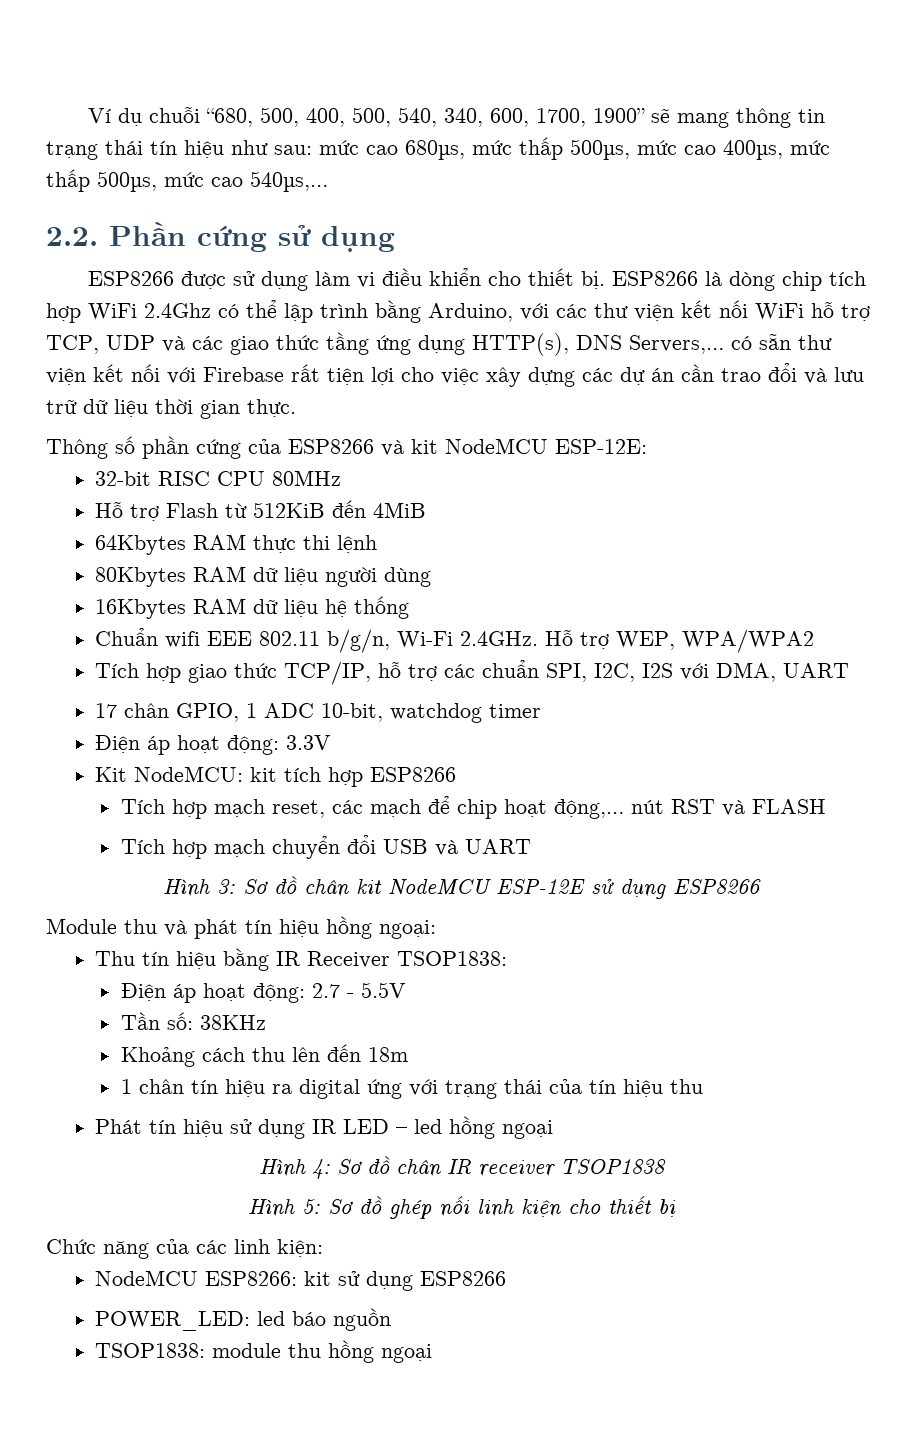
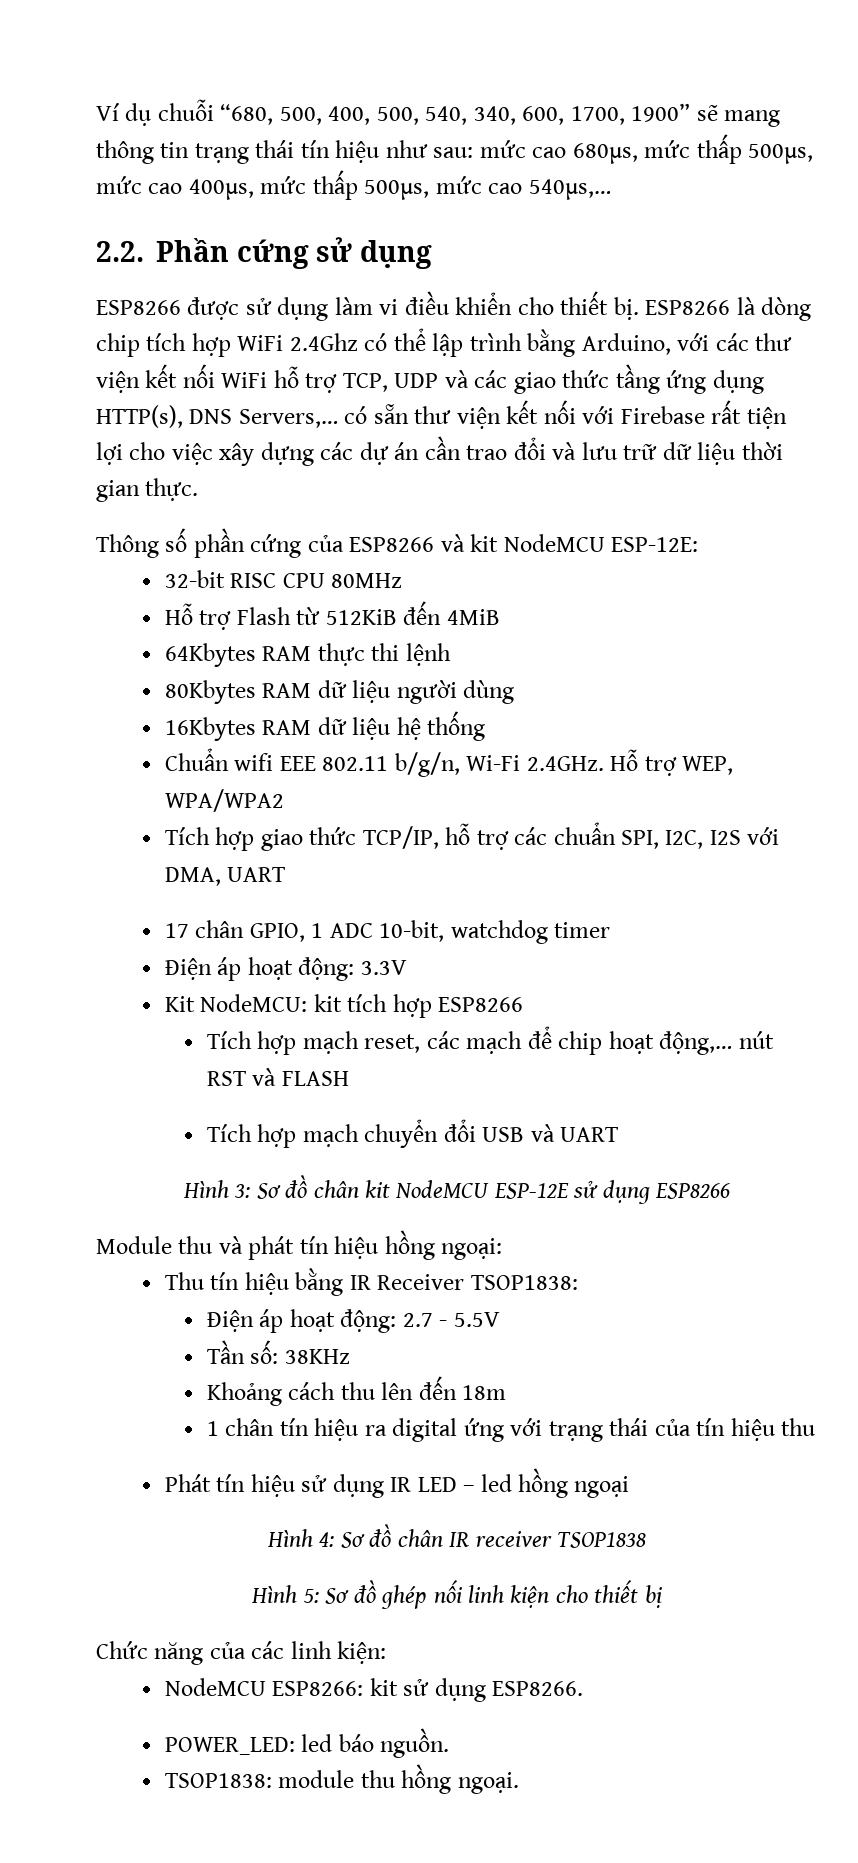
[420,1271,507,1286] ESP8266 -> [492,1681,584,1696] ESP8266.
[333,1308,392,1331] nguồn -> [380,1728,450,1758] nguồn.
[381,1344,433,1363] ngoại -> [457,1772,519,1794] ngoại.

